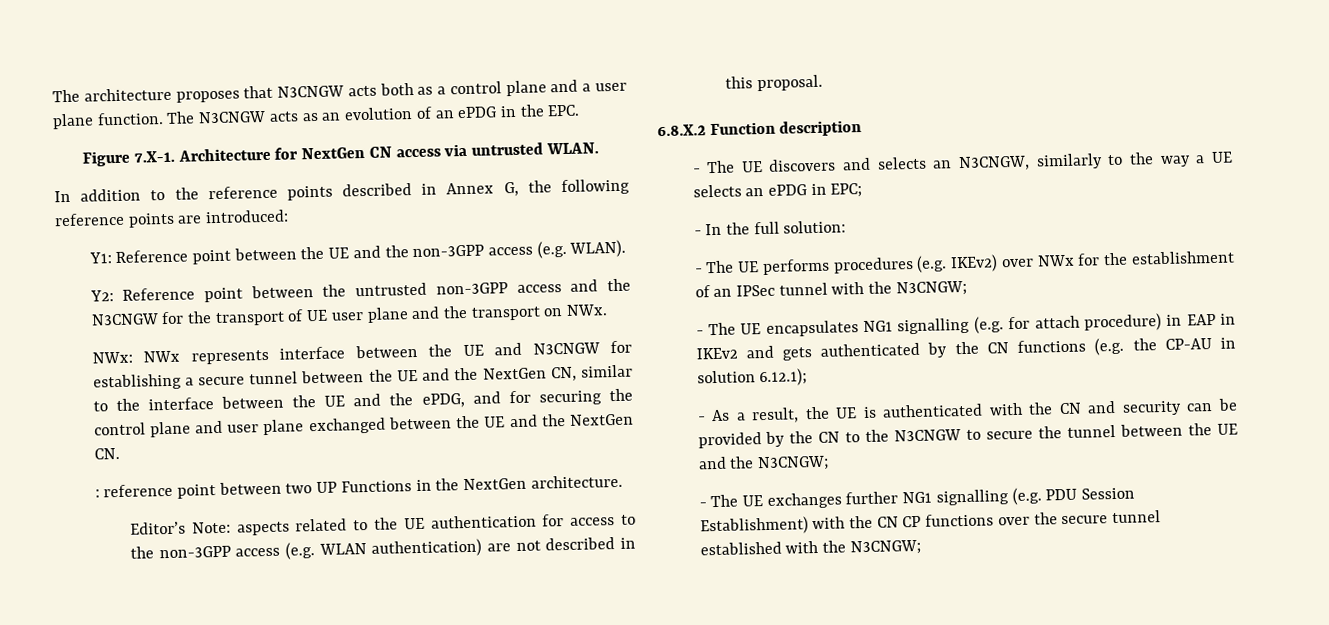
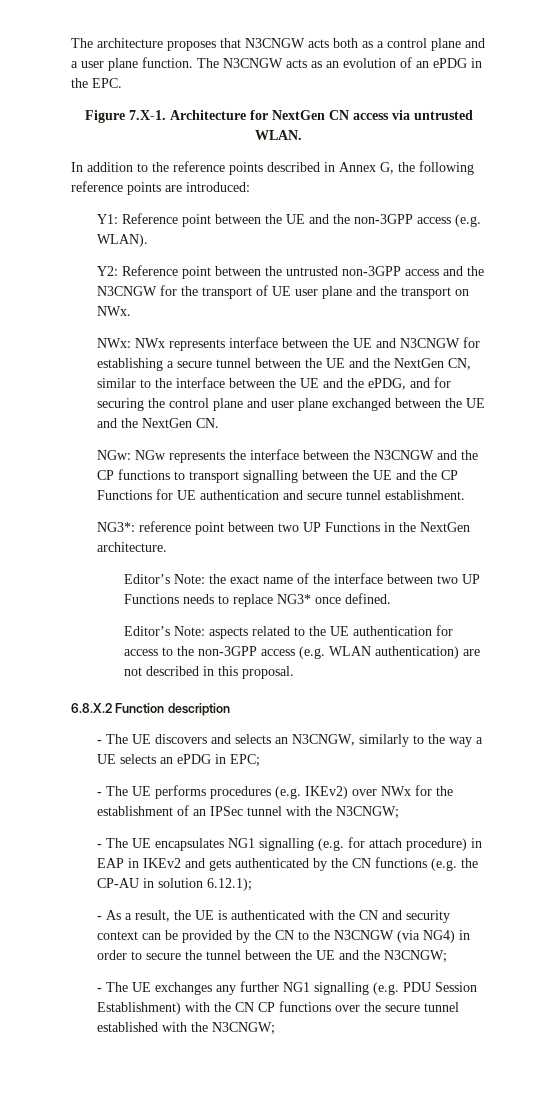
[94,489,100,498] : -> [97,449,479,463] [97,469,459,483] [97,489,466,500] [97,522,136,532] NGw: NGw represents the interface between the N3CNGW and the CP functions to transport signalling between the UE and the CP Functions for UE authentication and secure tunnel establishment. // NG3*:
(623, 481) none -> [123,573,480,584] [123,593,391,607] // Editor’s Note: the exact name of the interface between two UP Functions needs to replace NG3* once defined.
[693,220,847,236] // - In the full solution: -> (261, 760) none
(1182, 408) none -> [97,931,139,940] context
(962, 435) none -> [397,930,471,943] [97,950,128,960] (via NG4) in order
(842, 500) none -> [216,985,237,995] any

